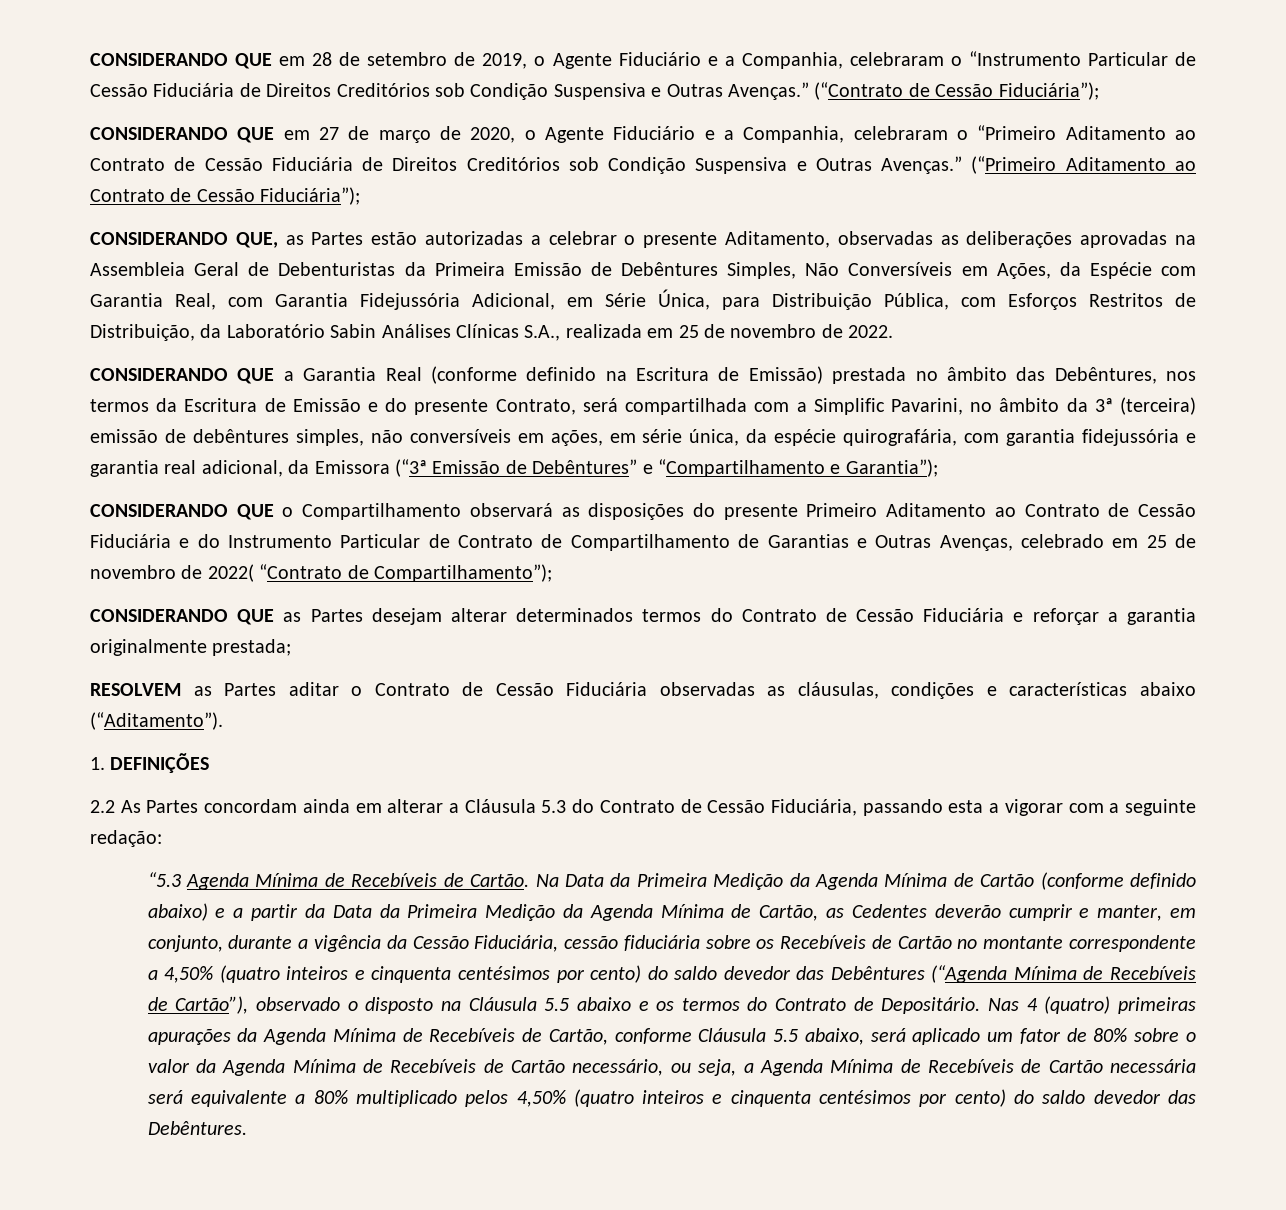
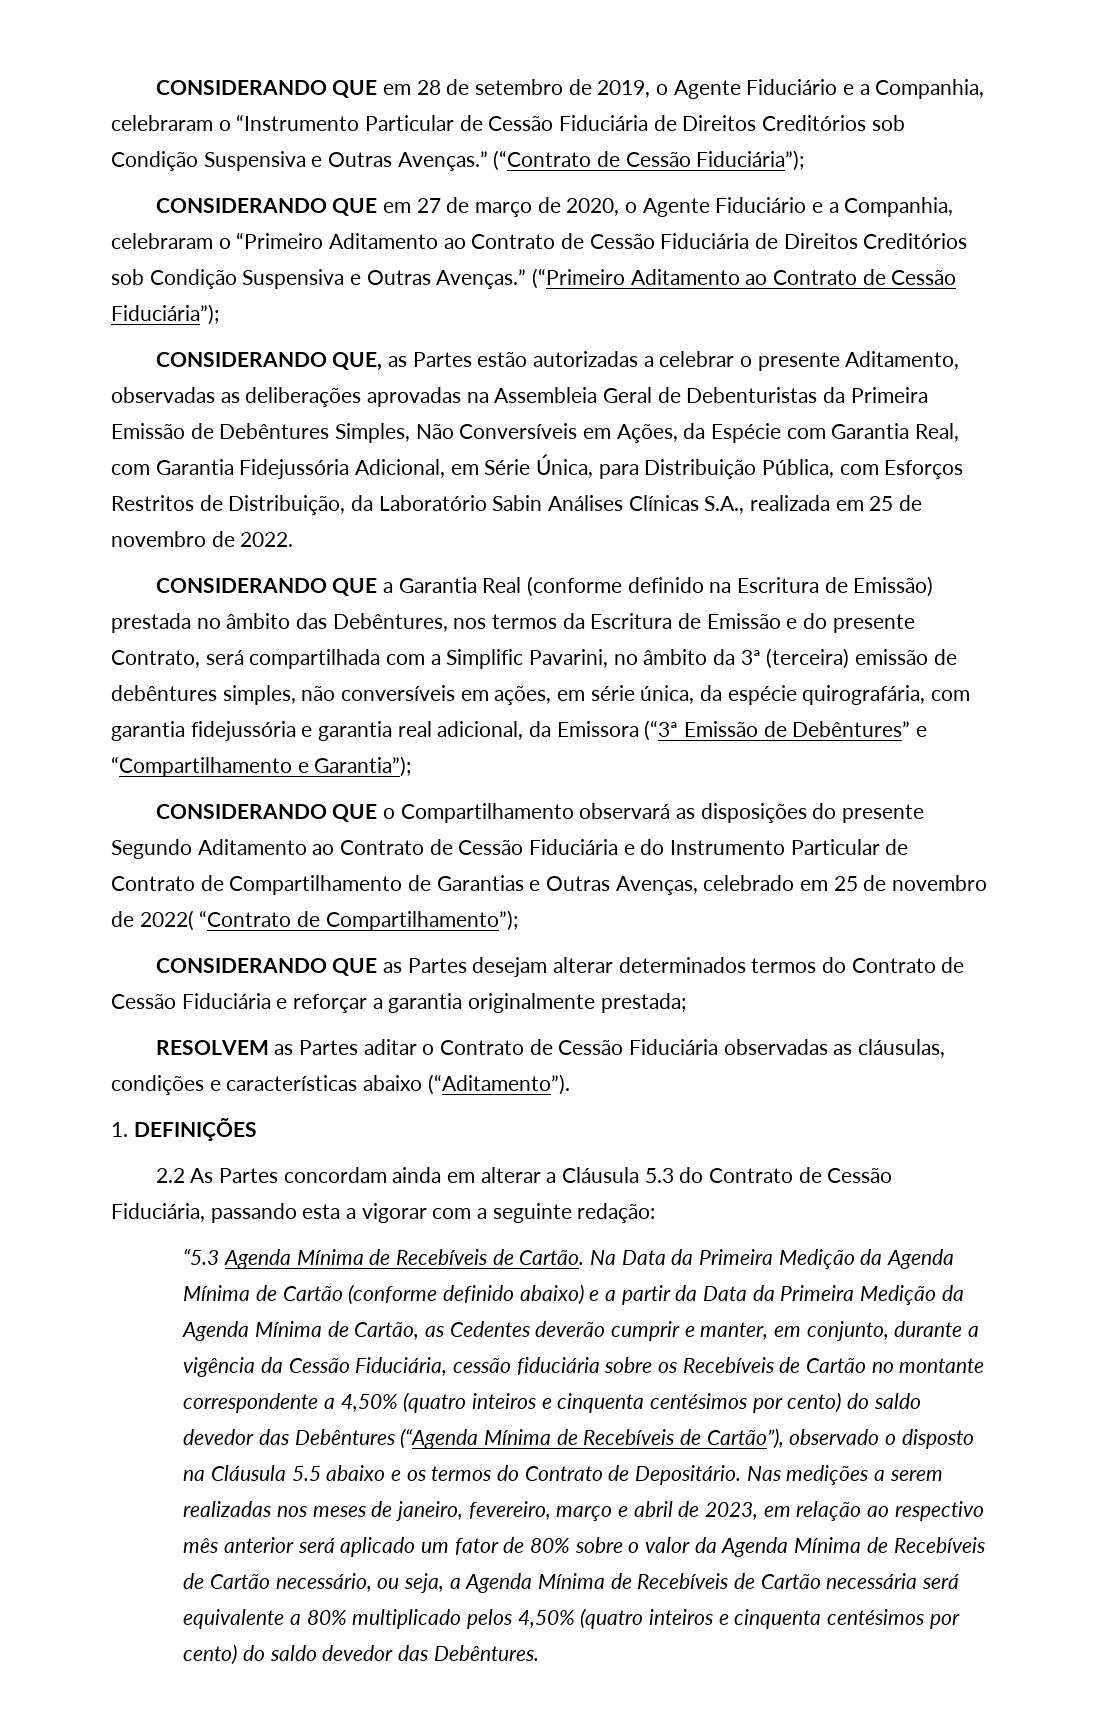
[806,503,878,517] Primeiro -> [111,839,192,859] Segundo
[1026,996,1197,1014] [147,1028,864,1045] 4 (quatro) primeiras apurações da Agenda Mínima de Recebíveis de Cartão, conforme Cláusula 5.5 abaixo, -> [786,1465,943,1485] [183,1501,984,1521] [183,1537,295,1553] medições a serem realizadas nos meses de janeiro, fevereiro, março e abril de 2023, em relação ao respectivo mês anterior

